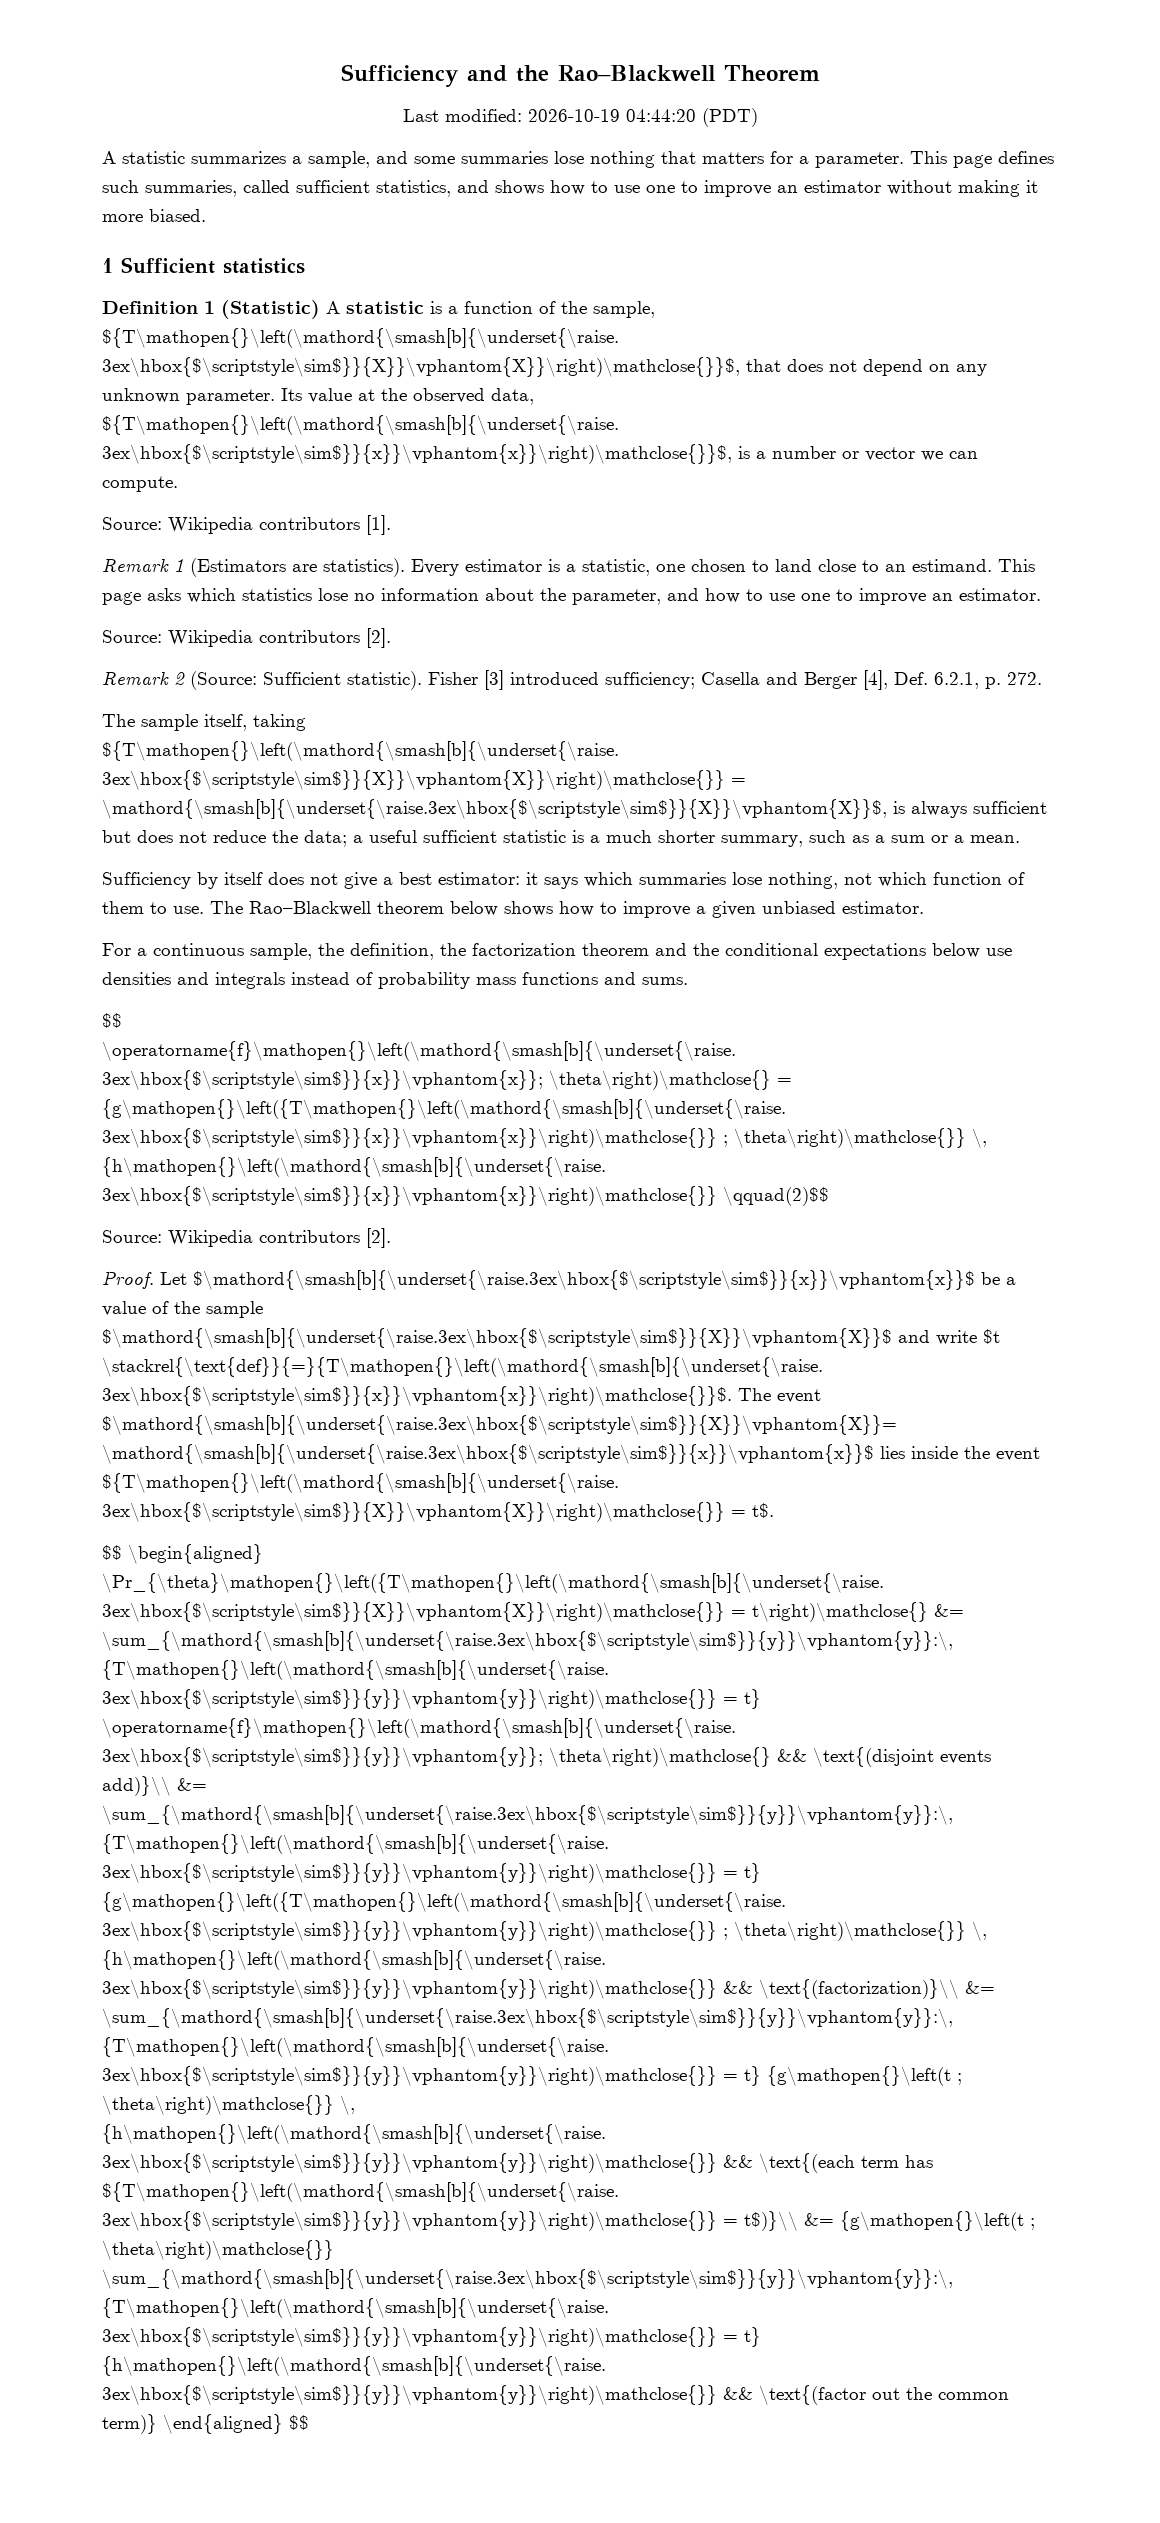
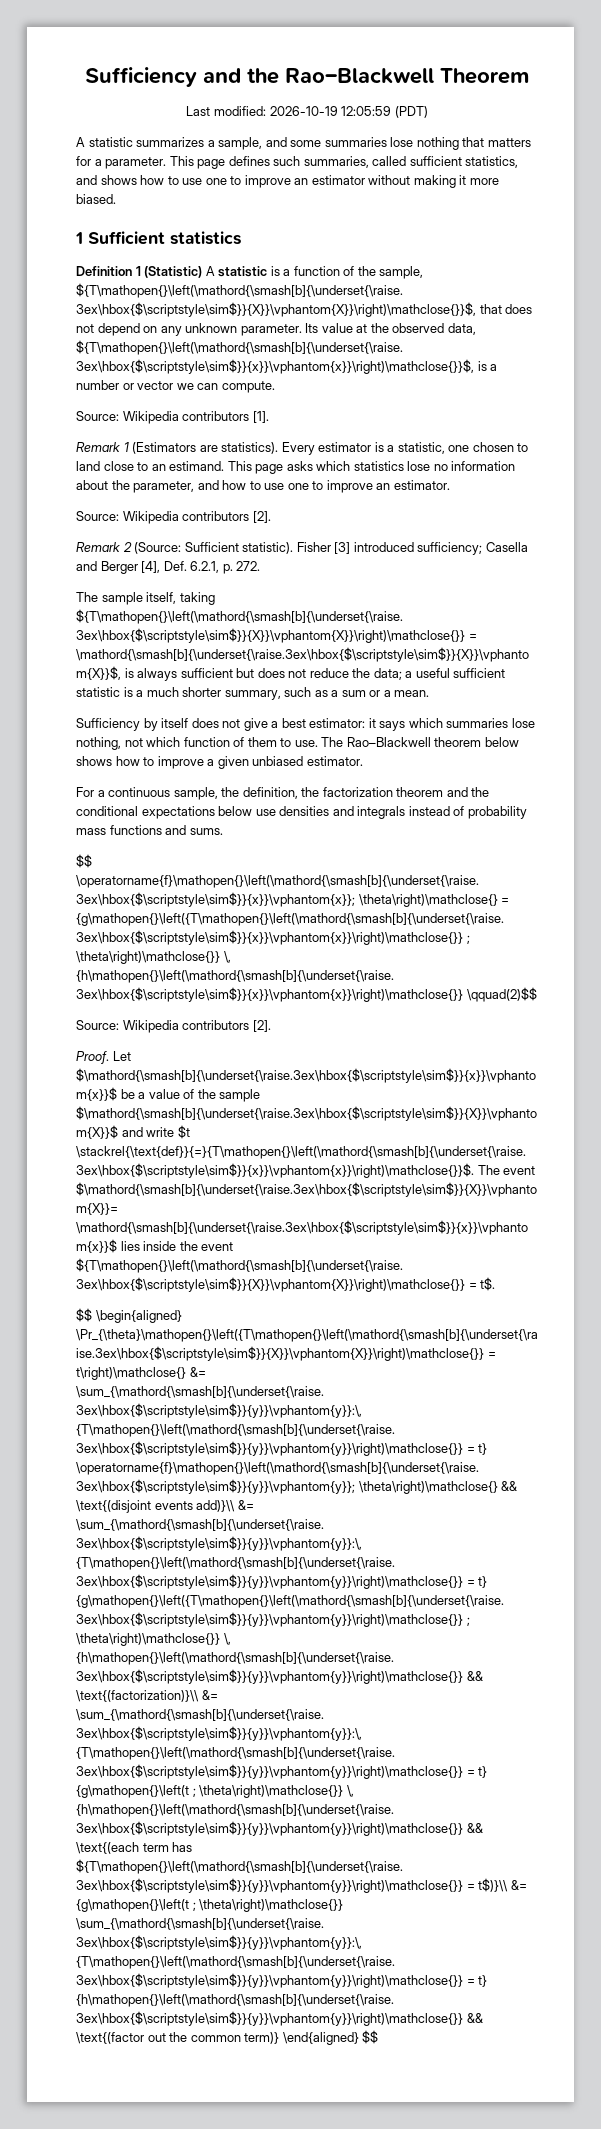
[625,109,696,122] 04:44:20 -> [341,106,392,116] 12:05:59

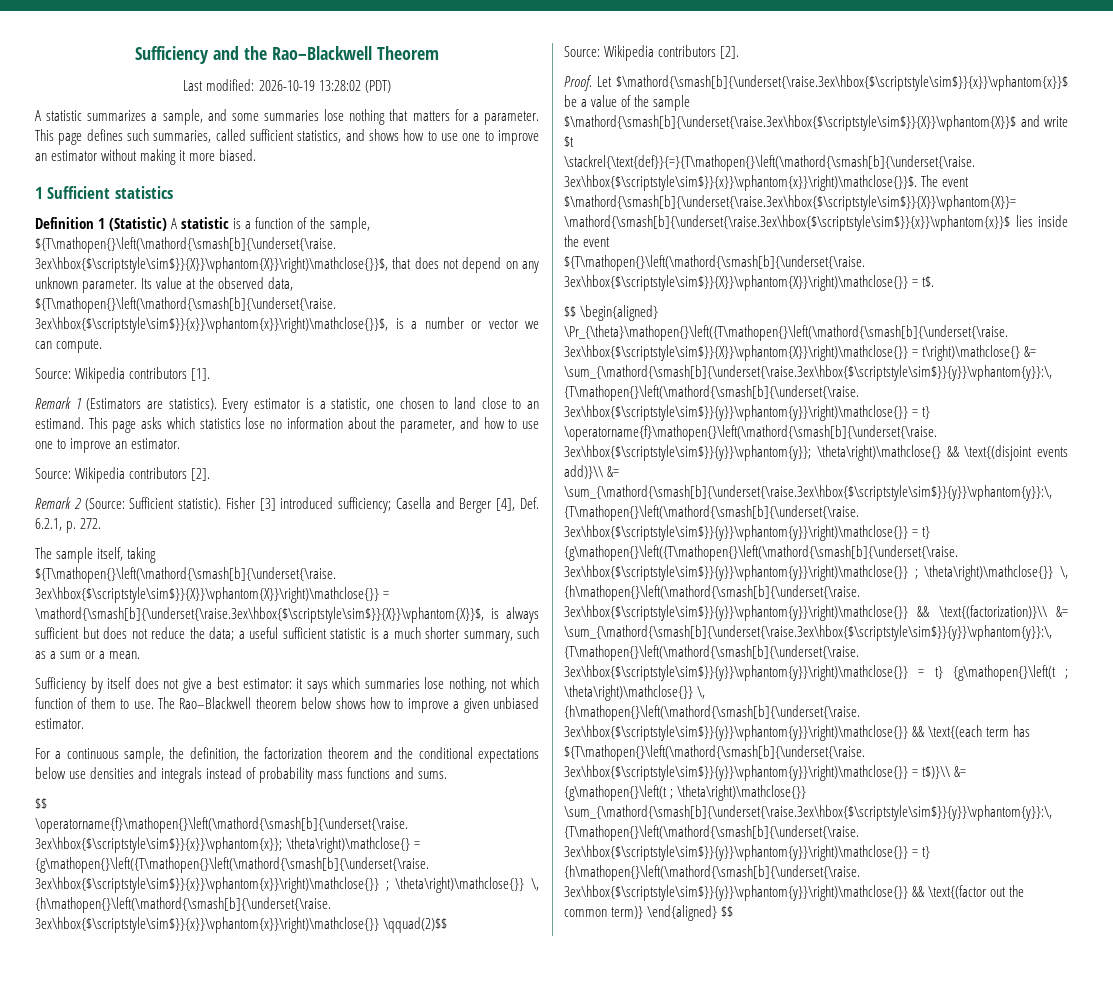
[341,106,392,116] 12:05:59 -> [318,80,361,91] 13:28:02

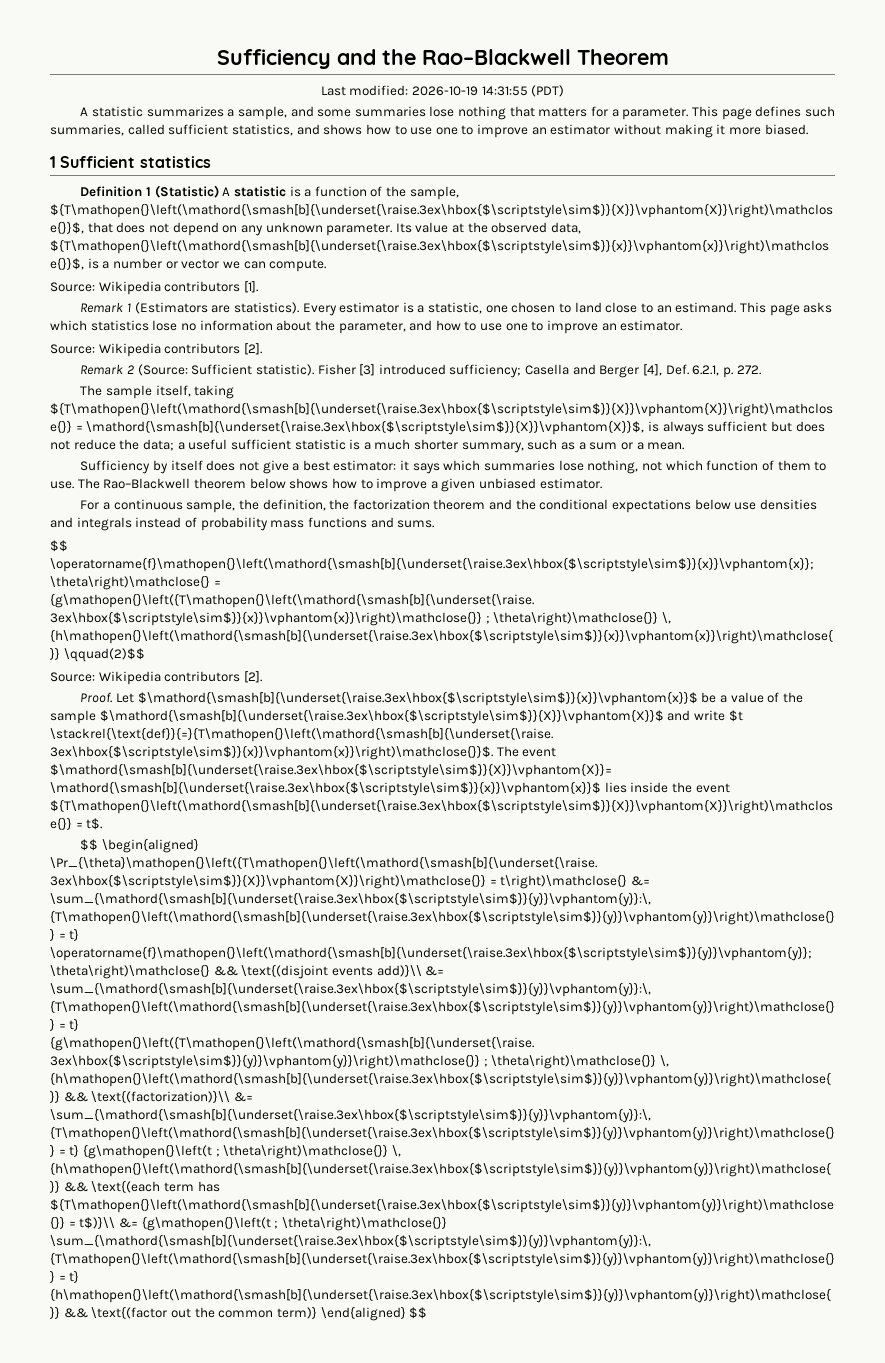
[318,80,361,91] 13:28:02 -> [481,86,528,96] 14:31:55

